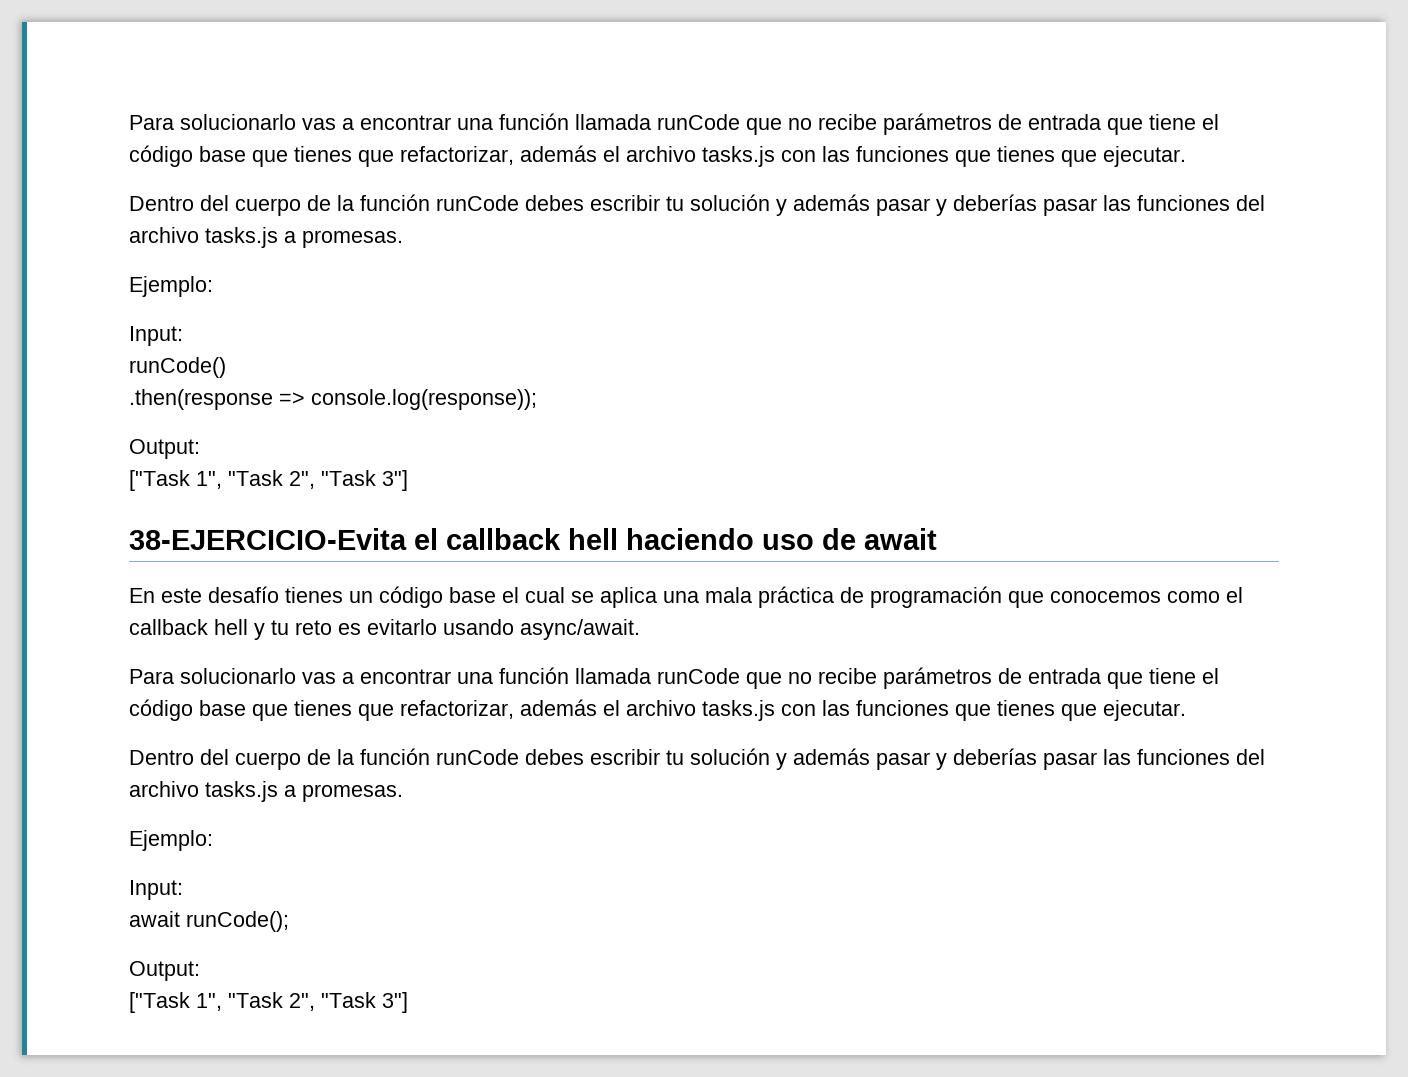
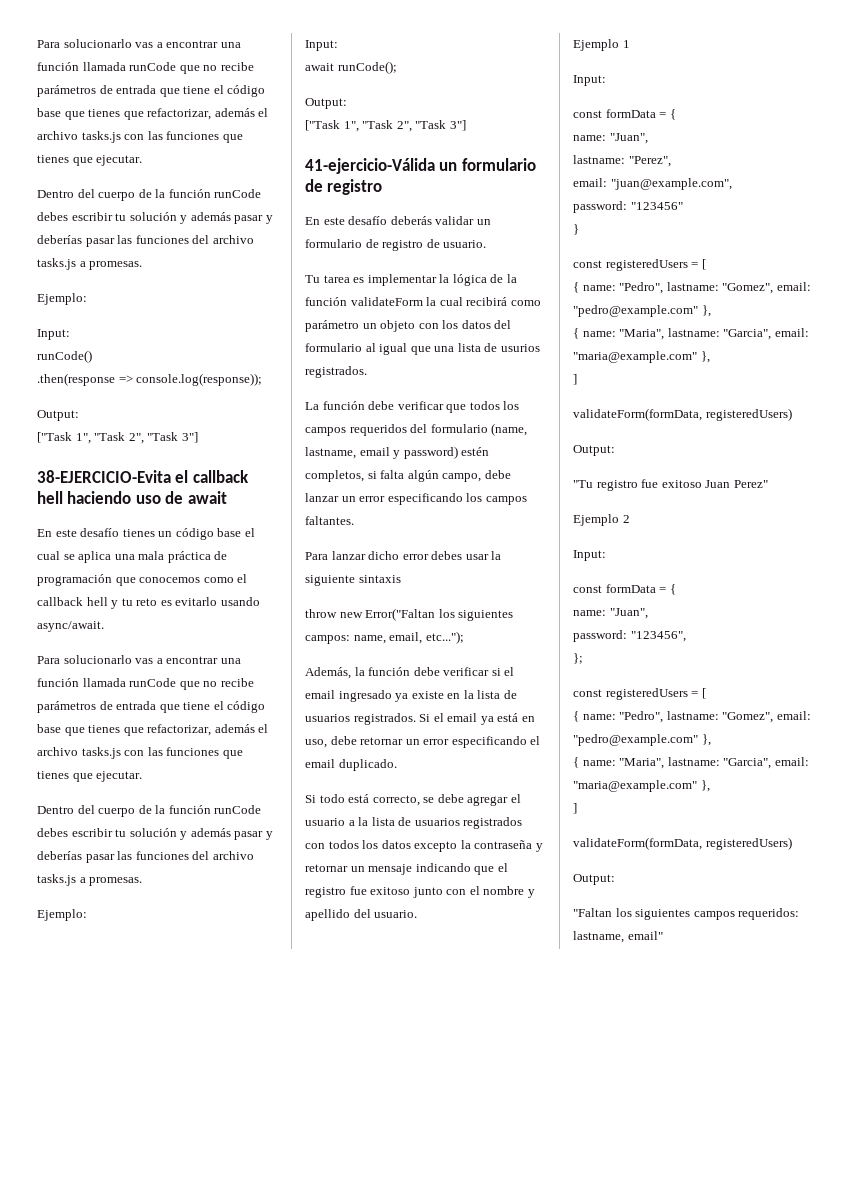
(408, 1002) none -> [305,158,536,174] [305,179,383,195] [305,216,491,225] [305,239,487,251] [305,274,517,286] [305,297,541,306] [305,320,512,332] [305,343,540,355] [305,366,367,378] [305,401,520,413] [305,423,528,436] [305,446,490,459] [305,470,511,482] [305,493,527,505] [305,516,354,525] [305,551,502,560] [305,575,401,586] [305,608,514,621] [305,631,464,644] [305,667,515,679] [305,690,517,702] [305,713,535,725] [305,736,541,748] [305,759,397,771] [305,794,521,806] [305,817,523,829] [305,840,543,852] [305,863,508,875] [305,886,535,898] [305,909,418,921] [573,39,630,51] [573,75,606,86] [573,109,676,120] [573,133,648,144] [573,155,671,167] [573,178,732,190] [573,201,683,213] [573,224,579,235] [573,259,706,271] [573,282,811,294] [573,305,711,317] [573,328,809,340] [573,351,710,363] [573,374,577,385] [573,408,792,421] [573,445,615,456] [573,479,768,491] [573,514,630,526] [573,550,606,561] [573,584,676,595] [573,608,648,619] [573,630,686,642] [573,653,583,664] [573,688,706,700] [573,711,811,723] [573,734,711,746] [573,757,809,769] [573,780,710,792] [573,803,577,814] [573,837,792,850] [573,874,615,885] [573,908,800,920] [573,931,663,943] // 41-ejercicio-Válida un formulario de registro // En este desafío deberás validar un formulario de registro de usuario. // Tu tarea es implementar la lógica de la función validateForm la cual recibirá como parámetro un objeto con los datos del formulario al igual que una lista de usurios registrados. // La función debe verificar que todos los campos requeridos del formulario (name, lastname, email y password) estén completos, si falta algún campo, debe lanzar un error especificando los campos faltantes. // Para lanzar dicho error debes usar la siguiente sintaxis // throw new Error("Faltan los siguientes campos: name, email, etc..."); // Además, la función debe verificar si el email ingresado ya existe en la lista de usuarios registrados. Si el email ya está en uso, debe retornar un error especificando el email duplicado. // Si todo está correcto, se debe agregar el usuario a la lista de usuarios registrados con todos los datos excepto la contraseña y retornar un mensaje indicando que el registro fue exitoso junto con el nombre y apellido del usuario. // Ejemplo 1 // Input: // const formData = { // name: "Juan", // lastname: "Perez", // email: "juan@example.com", // password: "123456" // } // const registeredUsers = [ // { name: "Pedro", lastname: "Gomez", email: "pedro@example.com" }, // { name: "Maria", lastname: "Garcia", email: "maria@example.com" }, // ] // validateForm(formData, registeredUsers) // Output: // "Tu registro fue exitoso Juan Perez" // Ejemplo 2 // Input: // const formData = { // name: "Juan", // password: "123456", // }; // const registeredUsers = [ // { name: "Pedro", lastname: "Gomez", email: "pedro@example.com" }, // { name: "Maria", lastname: "Garcia", email: "maria@example.com" }, // ] // validateForm(formData, registeredUsers) // Output: // "Faltan los siguientes campos requeridos: lastname, email"

